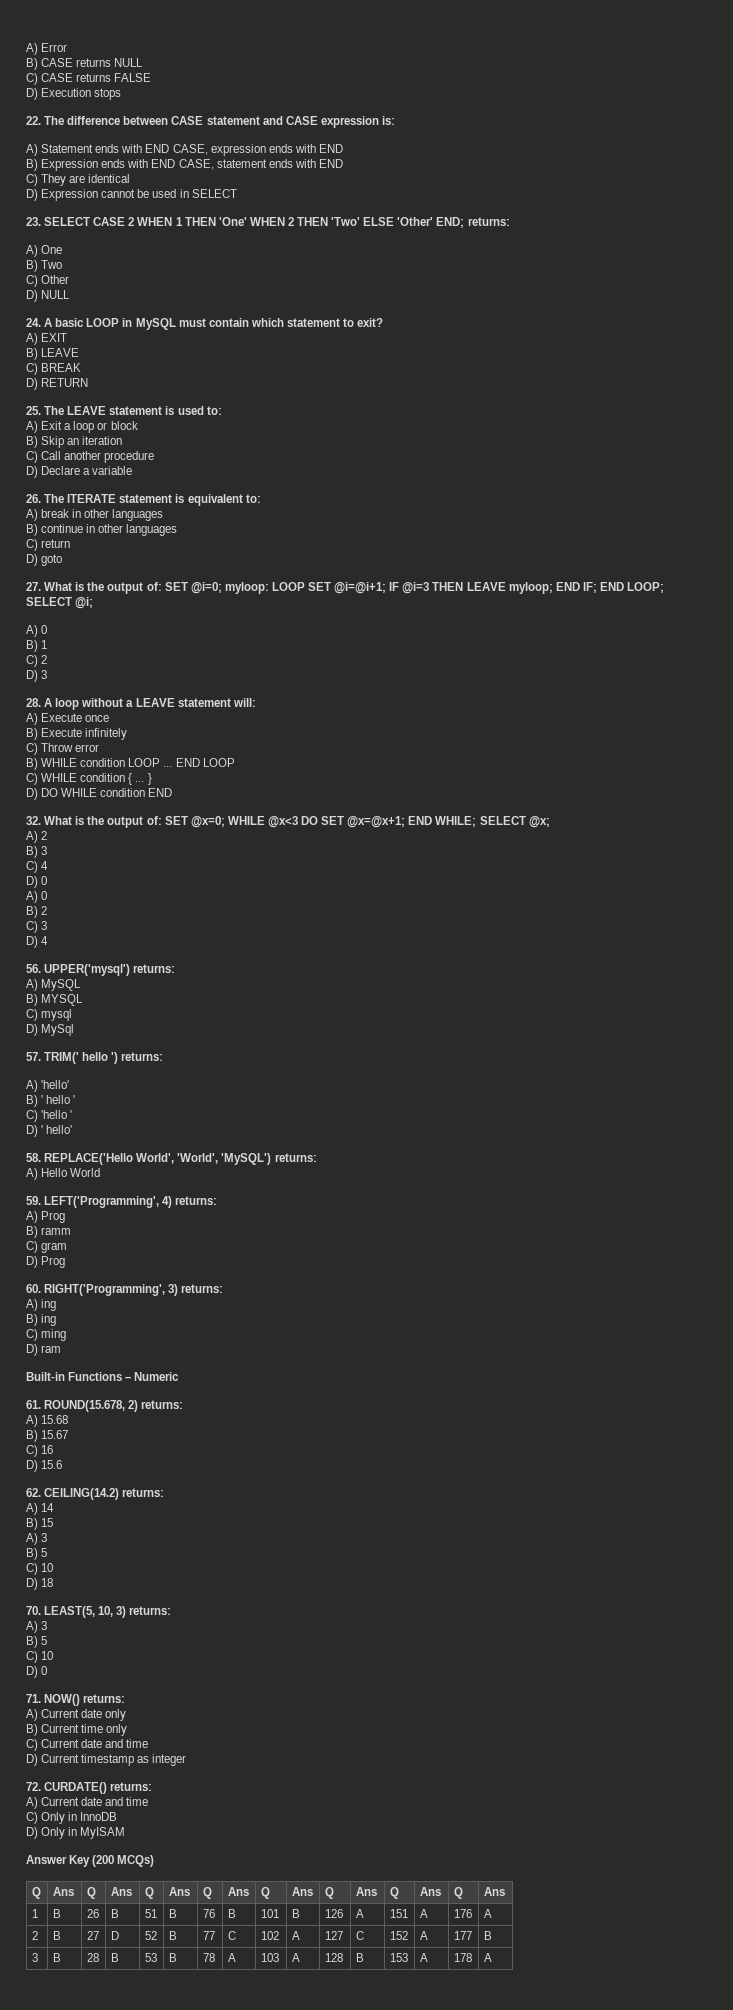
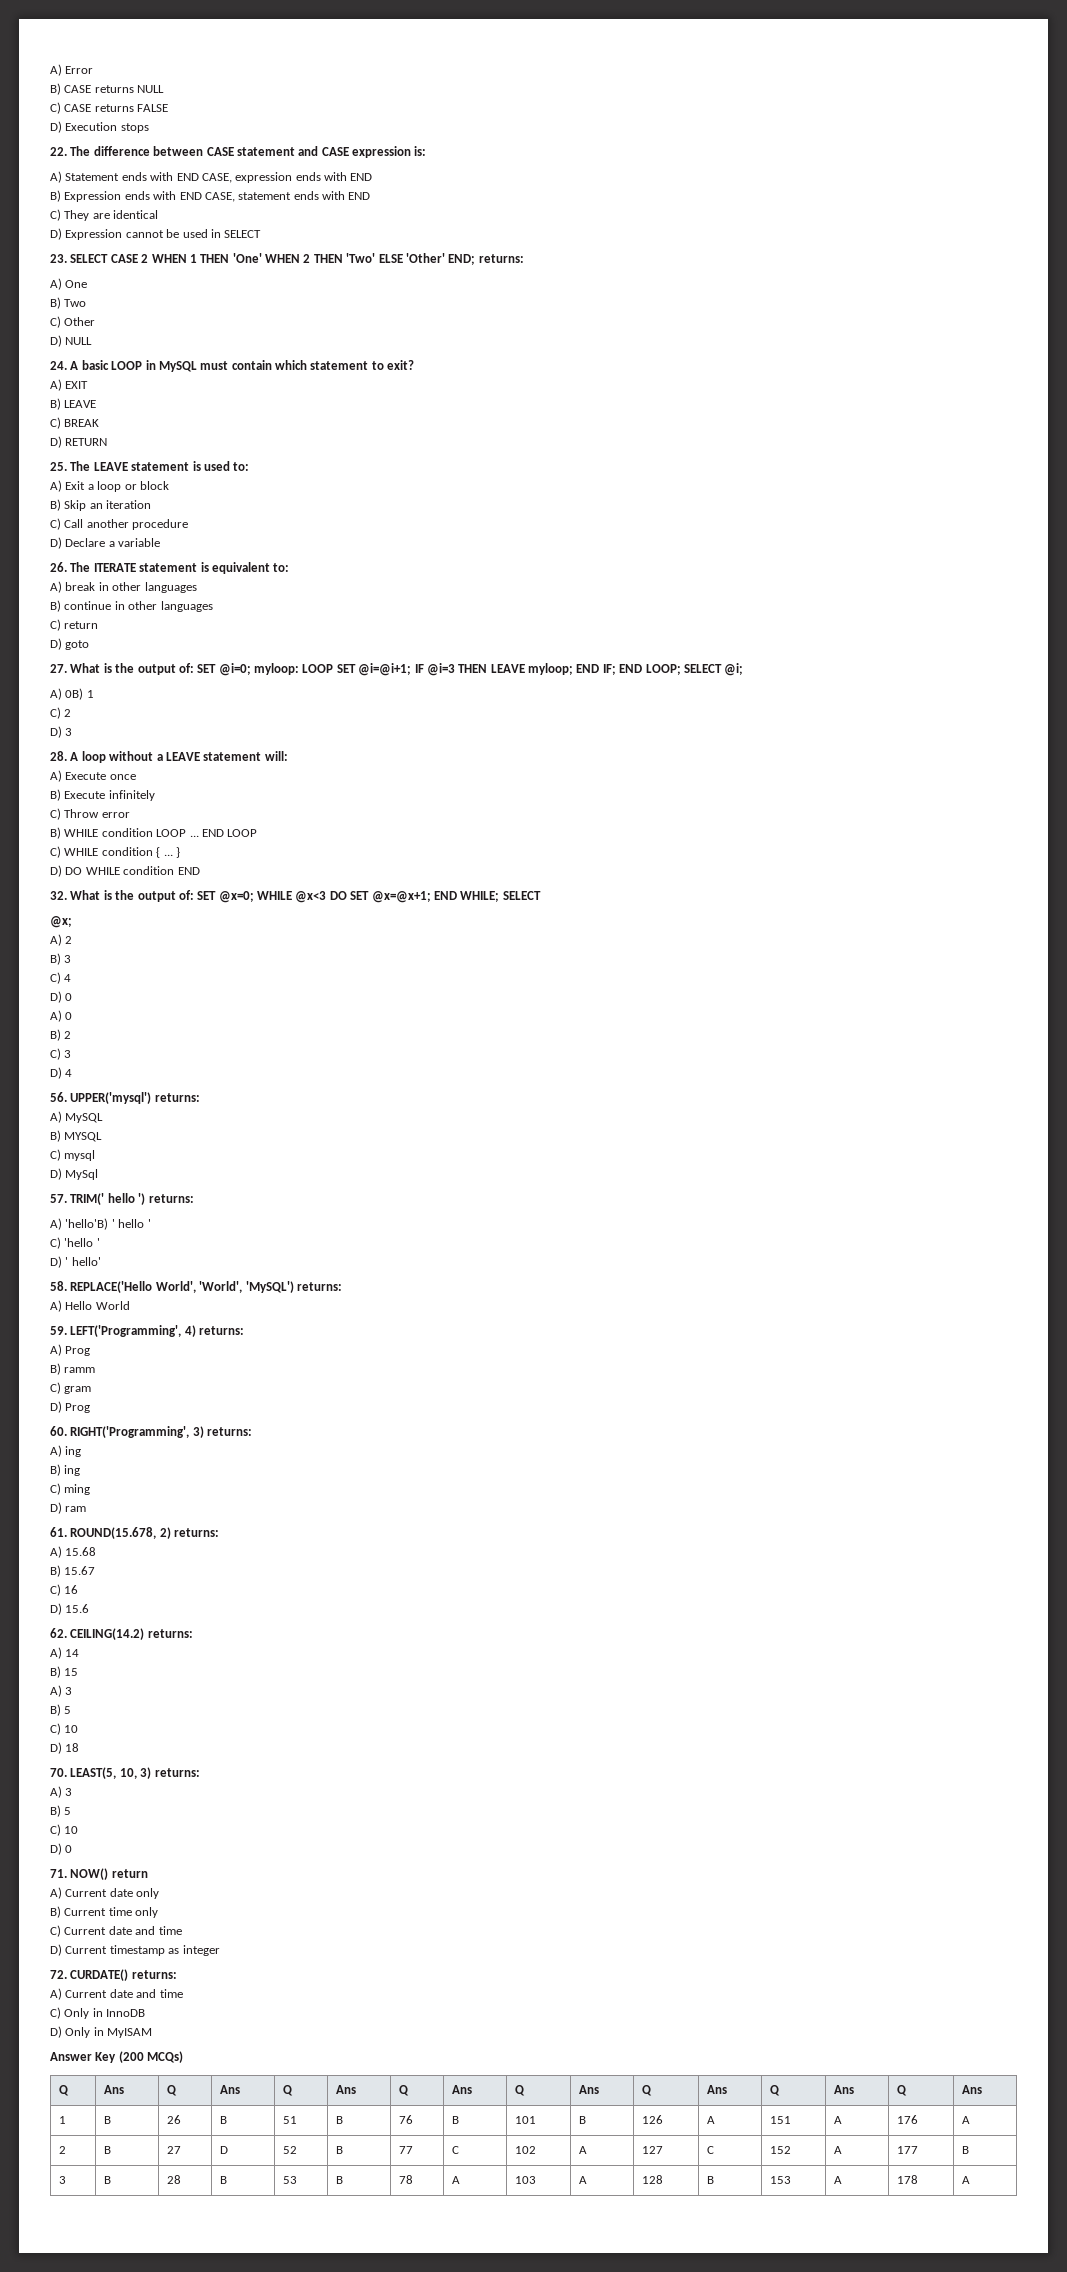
[41,625,48,634] [26,640,38,652] 0 // B) -> [65,688,84,700] 0B)
(526, 820) none -> (541, 895) //
[41,1080,70,1089] [26,1095,38,1107] 'hello' // B) -> [65,1218,109,1230] 'hello'B)
[26,1372,180,1381] // Built-in Functions – Numeric -> (87, 1509) none
[83,1694,126,1703] returns: -> [111,1869,148,1878] return

